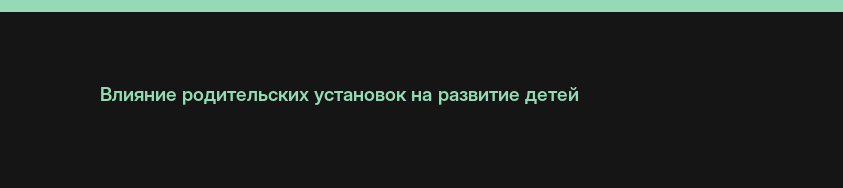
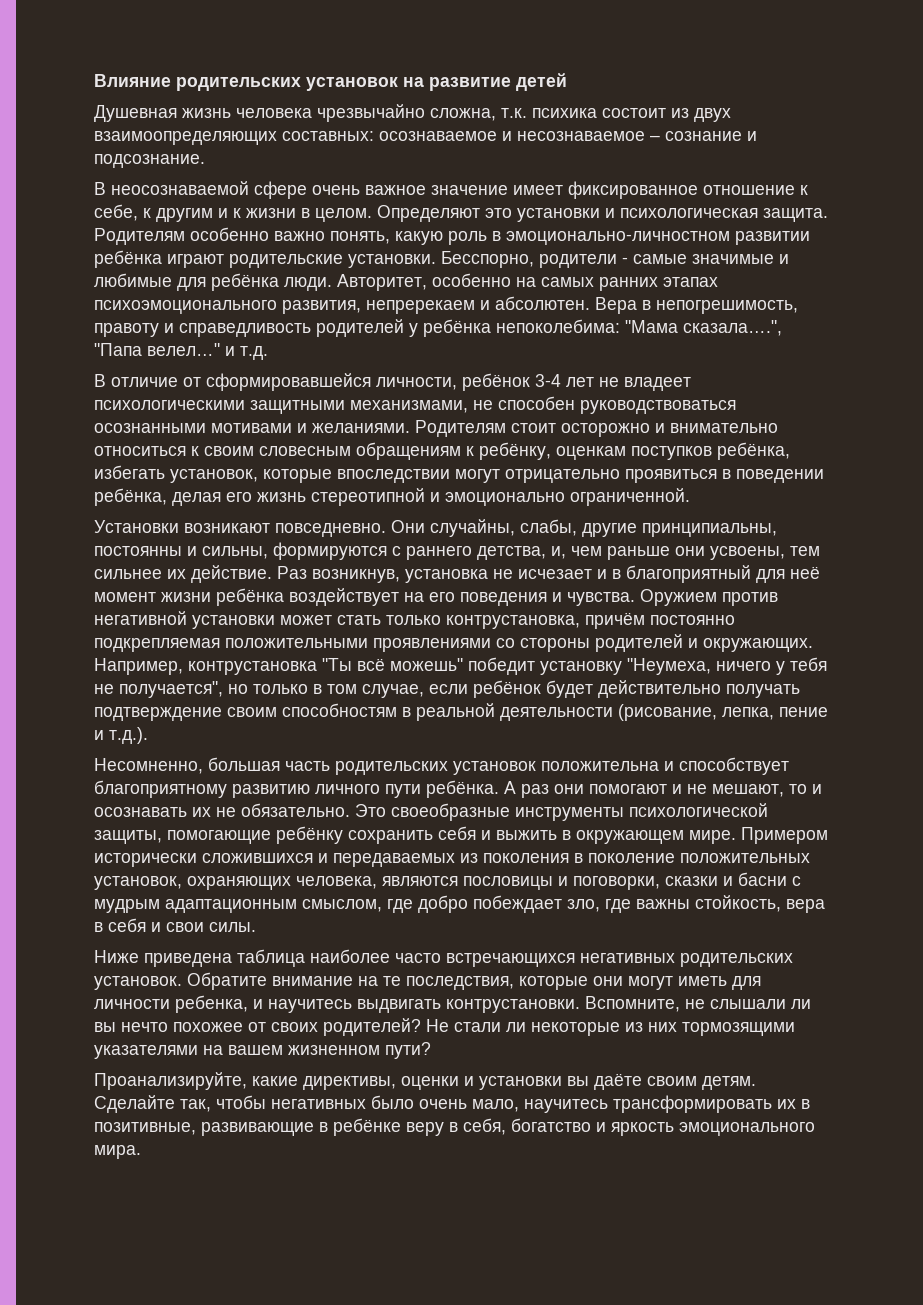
(579, 96) none -> [94,104,731,122] [94,131,757,145] [94,154,205,168] [94,181,808,199] [94,204,828,222] [94,227,810,245] [94,250,789,268] [94,273,718,291] [94,296,798,314] [94,319,782,337] [94,343,268,360] [94,373,691,391] [94,396,736,414] [94,420,778,437] [94,442,790,460] [94,465,824,483] [94,488,690,506] [94,519,777,537] [94,542,820,560] [94,565,820,583] [94,588,778,606] [94,611,735,629] [94,634,813,652] [94,657,827,675] [94,680,800,698] [94,703,828,721] [94,727,148,744] [94,757,789,775] [94,780,822,798] [94,803,768,821] [94,826,828,844] [94,853,810,867] [94,872,801,890] [94,895,825,913] [94,918,256,932] [94,949,793,967] [94,972,761,990] [94,995,811,1013] [94,1018,795,1036] [94,1042,431,1059] [94,1072,756,1090] [94,1095,810,1113] [94,1118,815,1136] [94,1145,141,1159] // Душевная жизнь человека чрезвычайно сложна, т.к. психика состоит из двух взаимоопределяющих составных: осознаваемое и несознаваемое – сознание и подсознание. // В неосознаваемой сфере очень важное значение имеет фиксированное отношение к себе, к другим и к жизни в целом. Определяют это установки и психологическая защита. Родителям особенно важно понять, какую роль в эмоционально-личностном развитии ребёнка играют родительские установки. Бесспорно, родители - самые значимые и любимые для ребёнка люди. Авторитет, особенно на самых ранних этапах психоэмоционального развития, непререкаем и абсолютен. Вера в непогрешимость, правоту и справедливость родителей у ребёнка непоколебима: "Мама сказала….", "Папа велел…" и т.д. // В отличие от сформировавшейся личности, ребёнок 3-4 лет не владеет психологическими защитными механизмами, не способен руководствоваться осознанными мотивами и желаниями. Родителям стоит осторожно и внимательно относиться к своим словесным обращениям к ребёнку, оценкам поступков ребёнка, избегать установок, которые впоследствии могут отрицательно проявиться в поведении ребёнка, делая его жизнь стереотипной и эмоционально ограниченной. // Установки возникают повседневно. Они случайны, слабы, другие принципиальны, постоянны и сильны, формируются с раннего детства, и, чем раньше они усвоены, тем сильнее их действие. Раз возникнув, установка не исчезает и в благоприятный для неё момент жизни ребёнка воздействует на его поведения и чувства. Оружием против негативной установки может стать только контрустановка, причём постоянно подкрепляемая положительными проявлениями со стороны родителей и окружающих. Например, контрустановка "Ты всё можешь" победит установку "Неумеха, ничего у тебя не получается", но только в том случае, если ребёнок будет действительно получать подтверждение своим способностям в реальной деятельности (рисование, лепка, пение и т.д.). // Несомненно, большая часть родительских установок положительна и способствует благоприятному развитию личного пути ребёнка. А раз они помогают и не мешают, то и осознавать их не обязательно. Это своеобразные инструменты психологической защиты, помогающие ребёнку сохранить себя и выжить в окружающем мире. Примером исторически сложившихся и передаваемых из поколения в поколение положительных установок, охраняющих человека, являются пословицы и поговорки, сказки и басни с мудрым адаптационным смыслом, где добро побеждает зло, где важны стойкость, вера в себя и свои силы. // Ниже приведена таблица наиболее часто встречающихся негативных родительских установок. Обратите внимание на те последствия, которые они могут иметь для личности ребенка, и научитесь выдвигать контрустановки. Вспомните, не слышали ли вы нечто похожее от своих родителей? Не стали ли некоторые из них тормозящими указателями на вашем жизненном пути? // Проанализируйте, какие директивы, оценки и установки вы даёте своим детям. Сделайте так, чтобы негативных было очень мало, научитесь трансформировать их в позитивные, развивающие в ребёнке веру в себя, богатство и яркость эмоционального мира.

